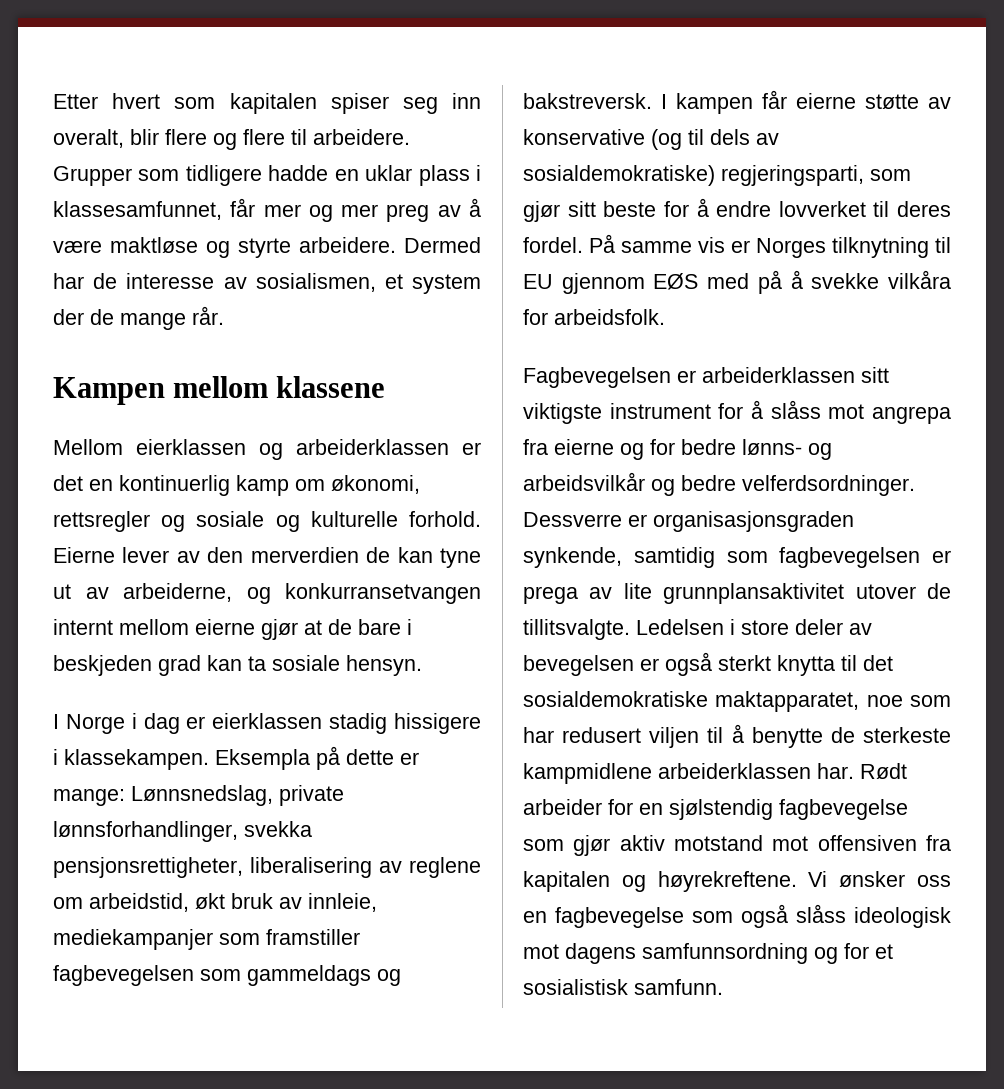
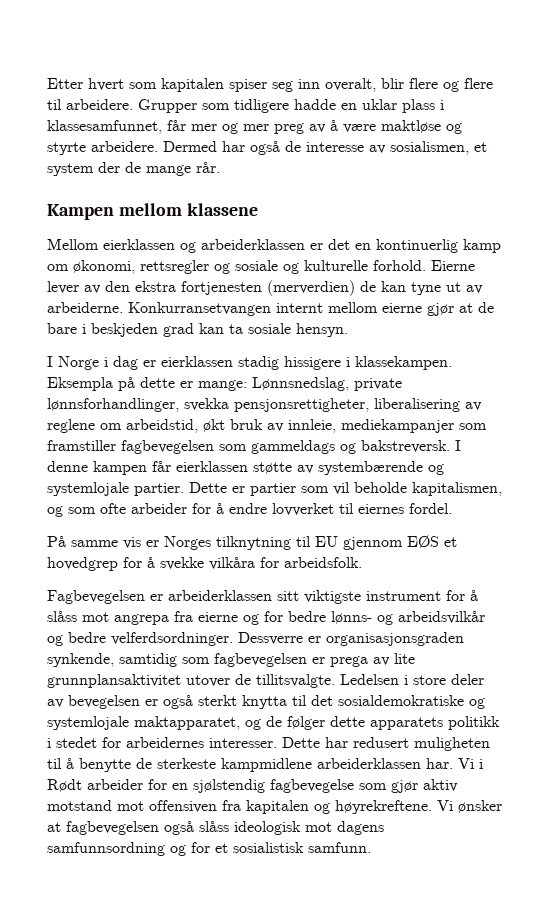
(84, 281) none -> [250,141,280,155] også
[250,547,359,563] merverdien -> [135,280,355,296] ekstra fortjenesten (merverdien)
[123,583,481,604] arbeiderne, og konkurransetvangen -> [47,302,271,316] arbeiderne. Konkurransetvangen
(667, 101) none -> [47,461,88,472] denne
[796,93,856,109] eierne -> [176,461,248,472] eierklassen
[523,129,779,150] [523,165,911,186] [523,201,657,222] konservative (og til dels av sosialdemokratiske) regjeringsparti, som gjør sitt beste -> [318,461,444,475] [47,482,502,496] [47,503,187,517] systembærende og systemlojale partier. Dette er partier som vil beholde kapitalismen, og som ofte arbeider
[897,201,951,217] deres -> [358,504,404,514] eiernes
(583, 245) none -> (452, 508) //
[707,270,782,294] med på -> [444,537,457,547] [47,557,142,571] et hovedgrep for
[715,691,951,712] maktapparatet, noe som -> [469,698,485,709] [47,716,500,730] [47,737,320,748] og systemlojale maktapparatet, og de følger dette apparatets politikk i stedet for arbeidernes interesser. Dette
[649,727,700,748] viljen -> [414,737,490,751] muligheten
(854, 771) none -> [458,758,483,769] Vi i
[917,875,951,887] [523,907,733,928] oss en fagbevegelse som -> [47,821,159,835] at fagbevegelsen

